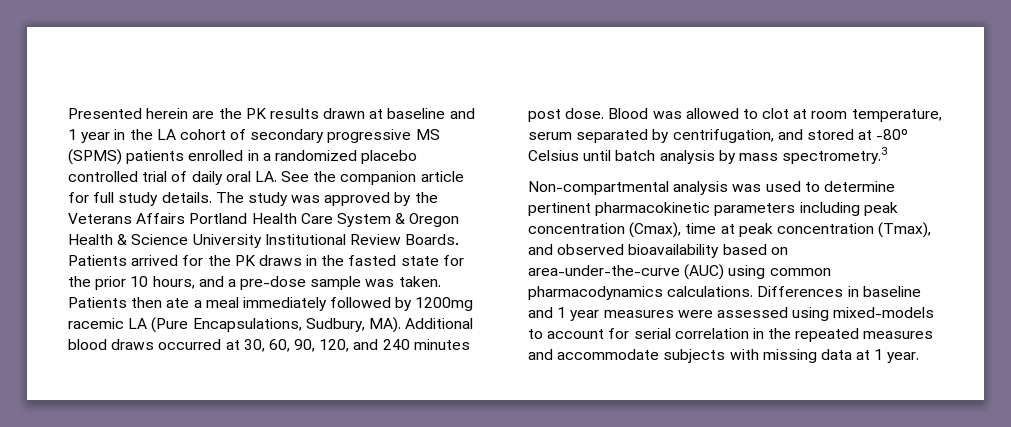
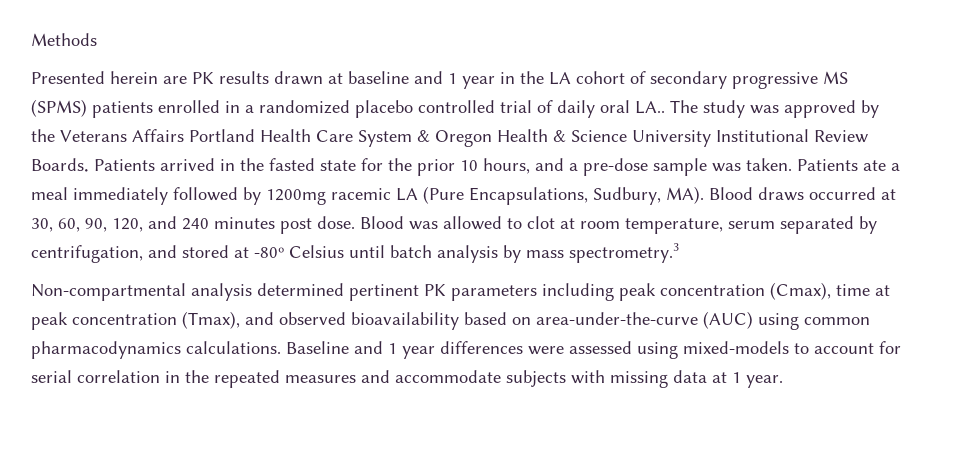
(68, 113) none -> [31,33,97,46] Methods //
[218,108,242,119] the -> (187, 80) none
[254,171,464,185] [68,192,212,206] LA. See the companion article for full study details. -> [635,101,665,114] LA..
[182,255,302,266] for the PK draws -> (215, 164) none
[131,297,163,308] then -> (858, 165) none
[405,318,474,329] [68,339,107,350] Additional blood -> [709,187,753,200] Blood
[732,181,895,192] [528,202,711,216] was used to determine pertinent pharmacokinetic -> [257,283,446,301] determined pertinent PK
[757,286,921,297] [528,307,674,321] Differences in baseline and 1 year measures -> [286,341,523,359] Baseline and 1 year differences

